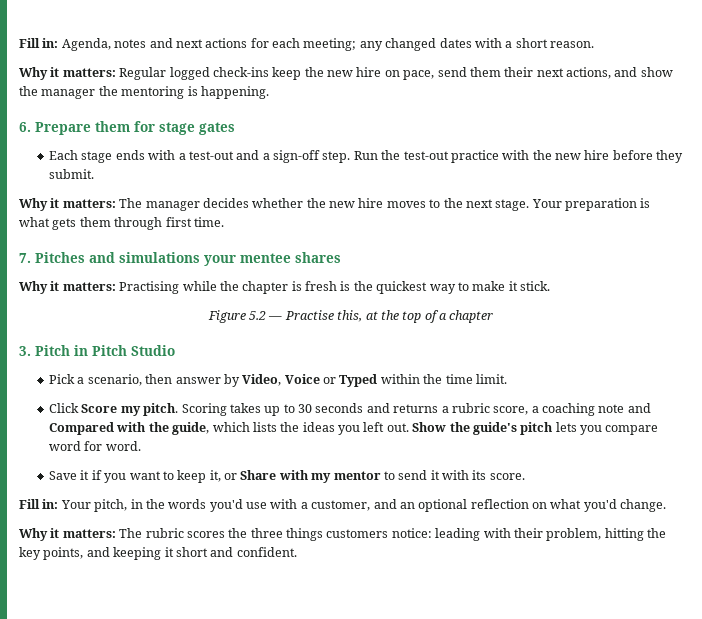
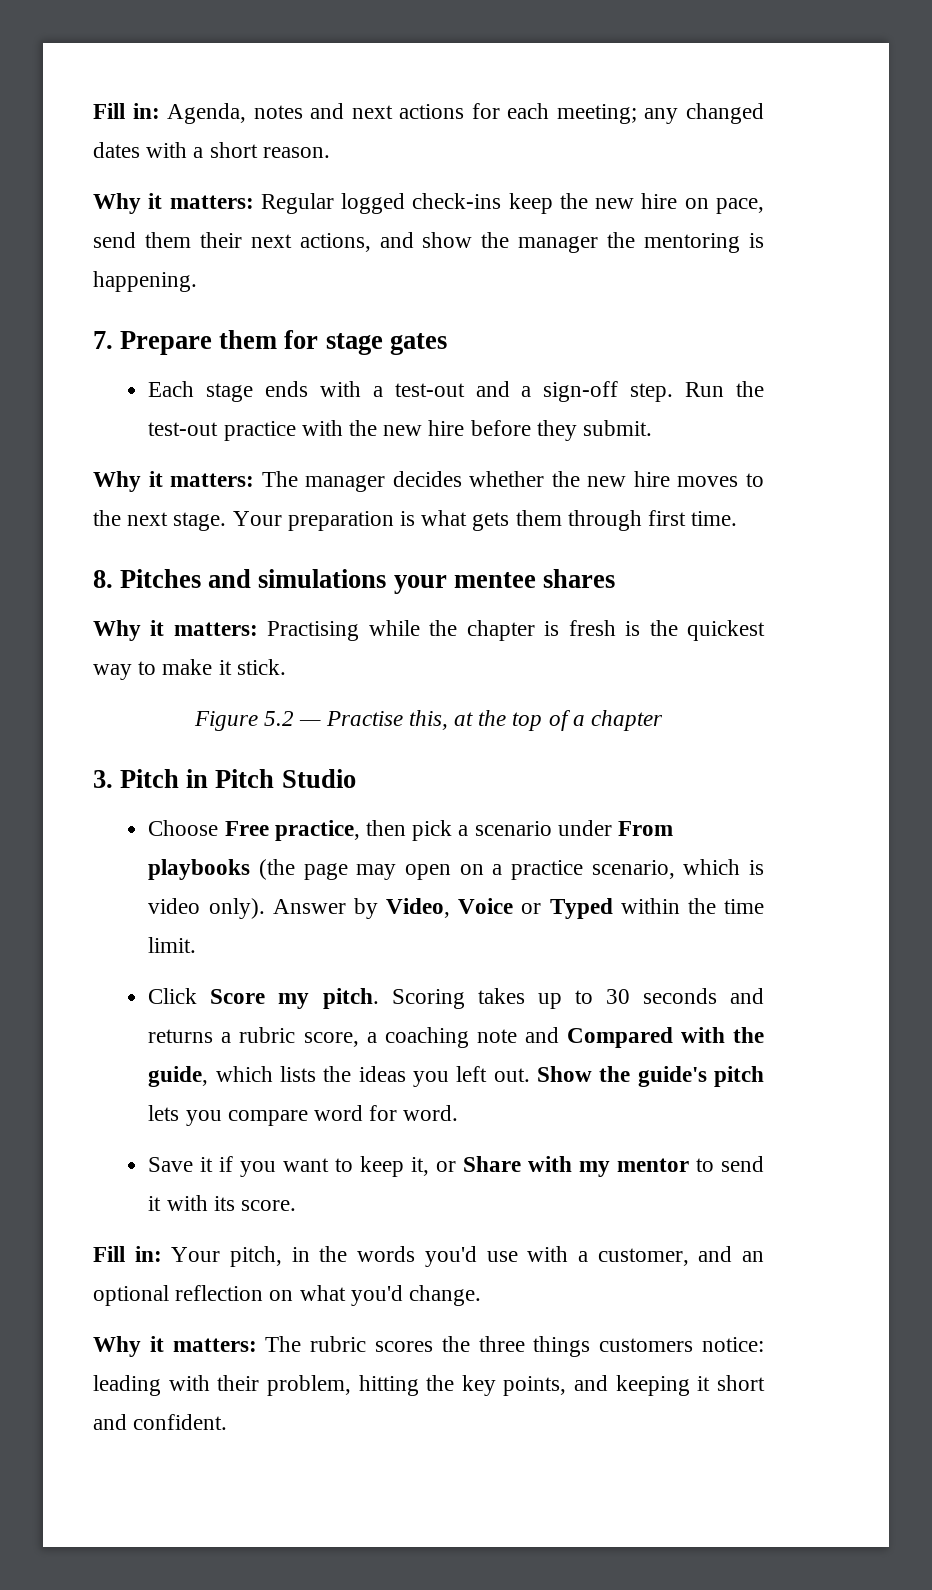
[19,122,31,132] 6. -> [93,331,113,349] 7.
[19,253,31,263] 7. -> [93,570,113,588] 8.
[49,374,221,386] Pick a scenario, then answer -> [148,820,674,841] [148,859,764,880] [148,898,346,919] Choose Free practice, then pick a scenario under From playbooks (the page may open on a practice scenario, which is video only). Answer

